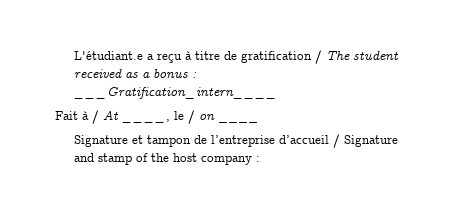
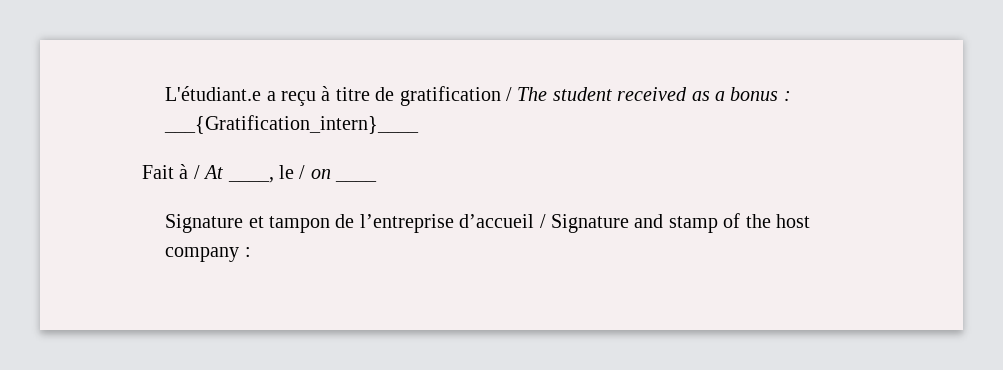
[73,87,277,99] ___Gratification_intern____ -> [164,115,420,134] ___{Gratification_intern}____

